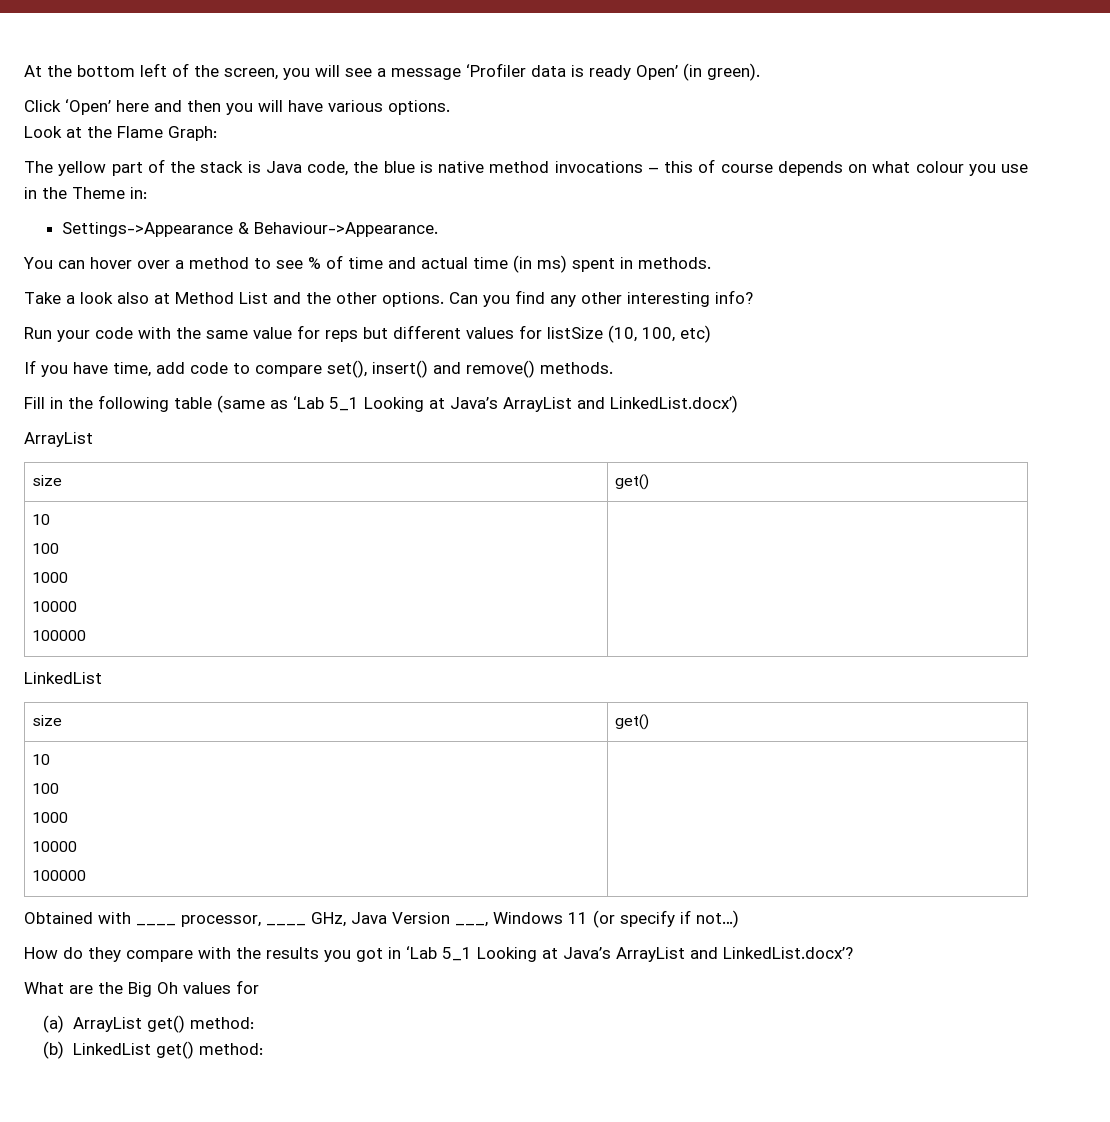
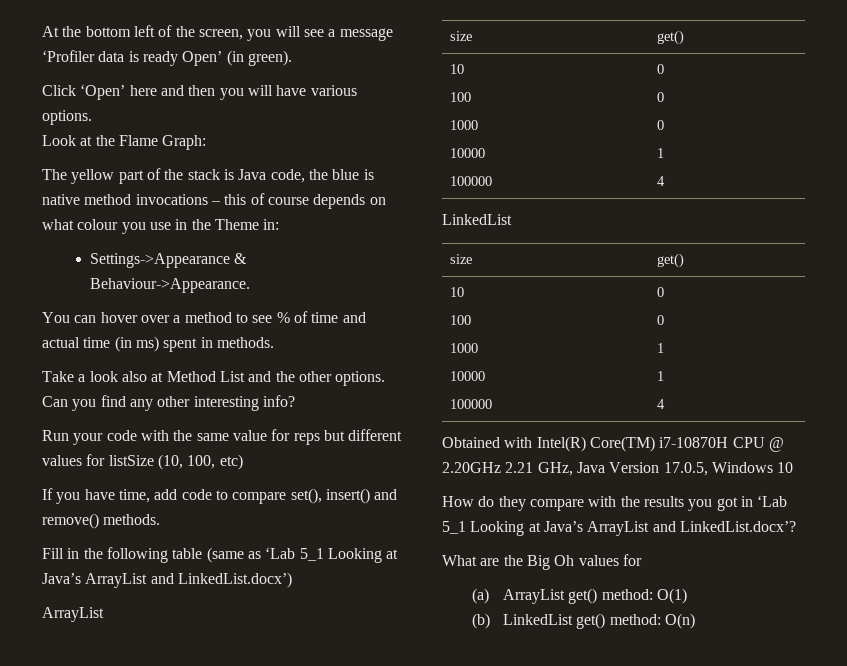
(87, 635) none -> [657,64,665,74] [657,92,665,102] [657,120,665,130] [657,148,665,158] [657,176,666,186] 0 // 0 // 0 // 1 // 4
[24,910,739,928] // Obtained with ____ processor, ____ GHz, Java Version ___, Windows 11 (or specify if not…) -> [657,287,665,297] [657,315,665,325] [657,343,665,353] [657,371,665,381] [657,399,666,409] [442,436,784,452] [442,462,794,476] 0 // 0 // 1 // 1 // 4 // Obtained with Intel(R) Core(TM) i7-10870H CPU @ 2.20GHz 2.21 GHz, Java Version 17.0.5, Windows 10
(254, 1023) none -> [656,588,687,604] O(1)
(263, 1049) none -> [664,613,695,629] O(n)

